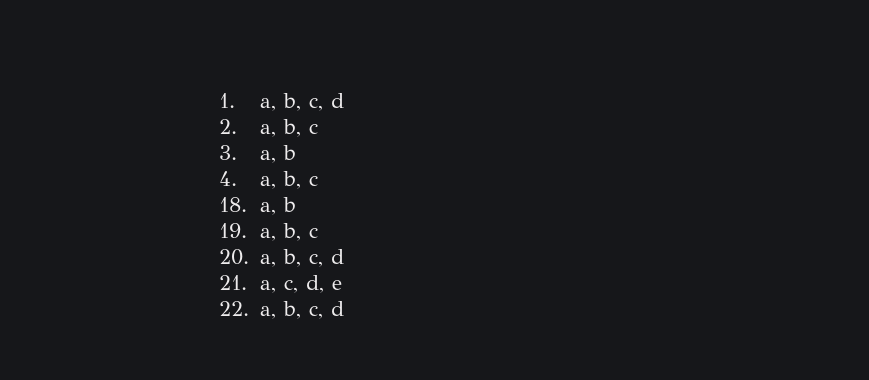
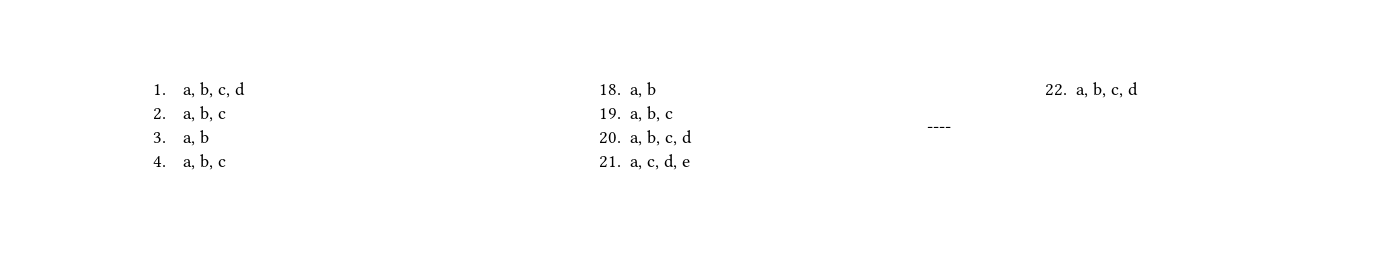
(345, 308) none -> [927,126,951,132] // ----

